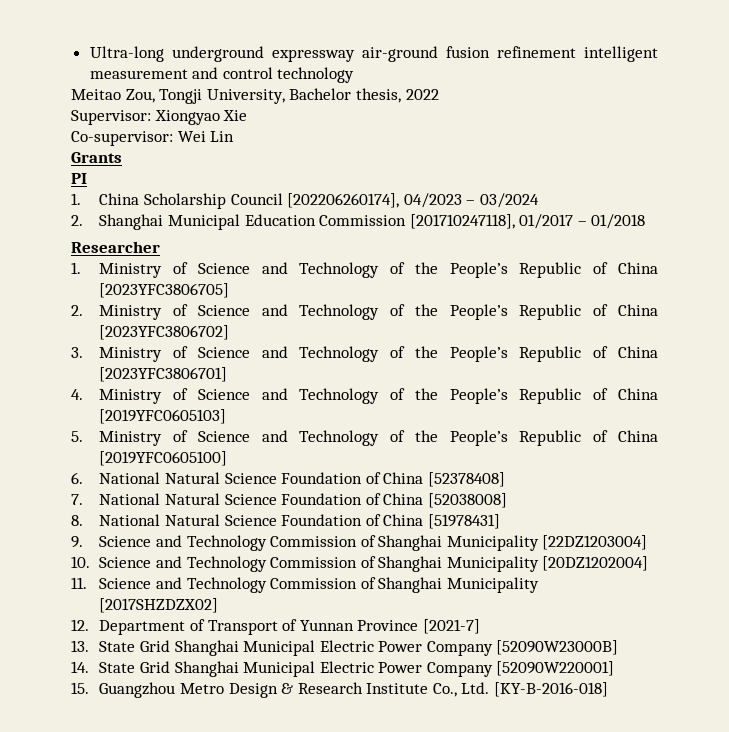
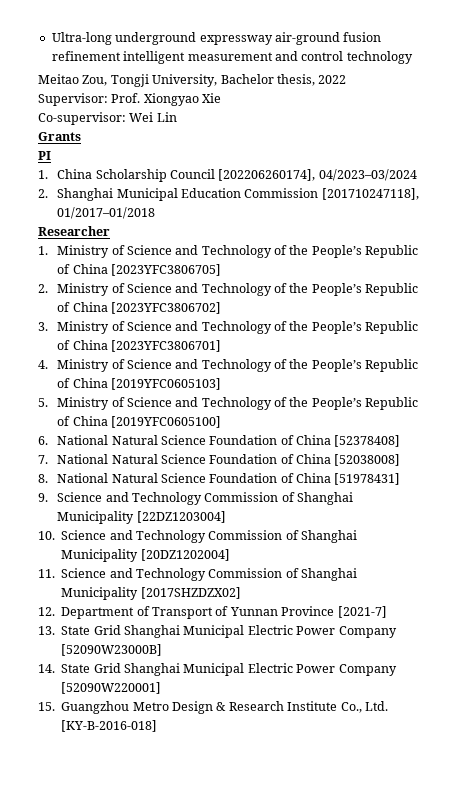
(151, 117) none -> [111,93,141,103] Prof.
[403,193,539,208] 04/2023 – 03/2024 -> [318,169,417,181] 04/2023–03/2024
[519,214,646,229] 01/2017 – 01/2018 -> [57,207,156,219] 01/2017–01/2018

